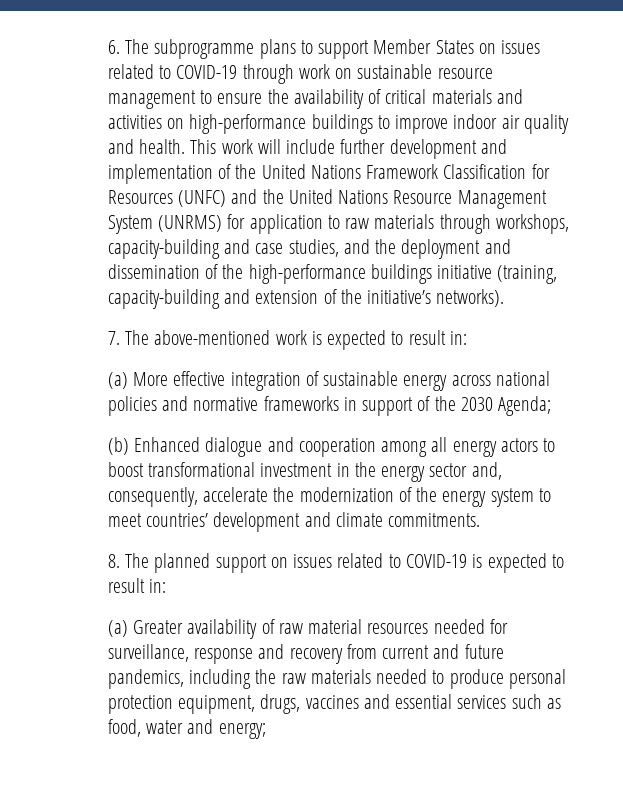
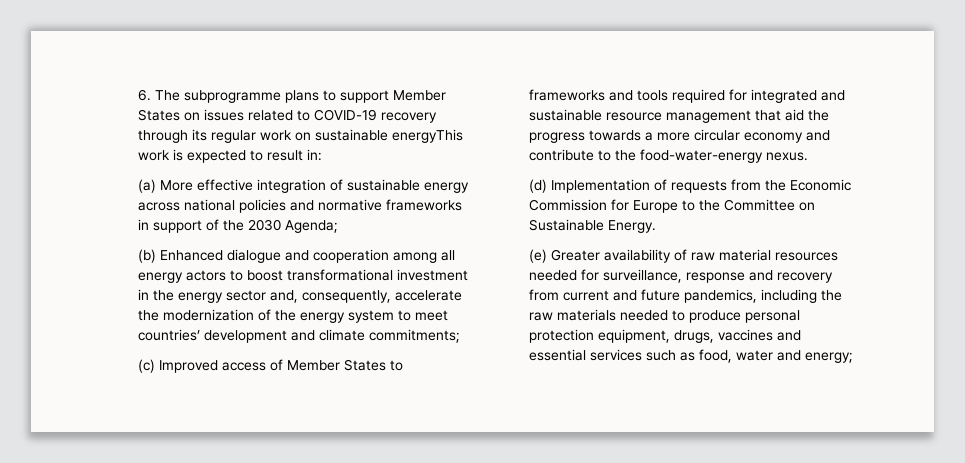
[242,64,493,84] [107,89,523,109] [107,114,569,134] [107,139,507,159] [107,164,550,184] [107,189,547,209] [107,214,569,234] [107,239,511,259] [107,264,558,284] [107,289,505,309] [107,330,271,345] through work on sustainable resource management to ensure the availability of critical materials and activities on high-performance buildings to improve indoor air quality and health. This work will include further development and implementation of the United Nations Framework Classification for Resources (UNFC) and the United Nations Resource Management System (UNRMS) for application to raw materials through workshops, capacity-building and case studies, and the deployment and dissemination of the high-performance buildings initiative (training, capacity-building and extension of the initiative’s networks). // 7. The above-mentioned -> [380,112,437,123] [137,129,463,143] recovery through its regular work on sustainable energyThis
[388,513,481,527] [107,553,564,573] [107,578,167,593] [107,620,128,637] commitments. // 8. The planned support on issues related to COVID-19 is expected to result in: // (a) -> [368,329,460,343] [137,359,403,373] [528,89,845,103] [528,109,829,123] [528,129,830,143] [528,149,808,163] [528,179,851,193] [528,199,815,213] [528,219,656,233] [528,249,547,263] commitments; // (c) Improved access of Member States to frameworks and tools required for integrated and sustainable resource management that aid the progress towards a more circular economy and contribute to the food-water-energy nexus. // (d) Implementation of requests from the Economic Commission for Europe to the Committee on Sustainable Energy. // (e)

